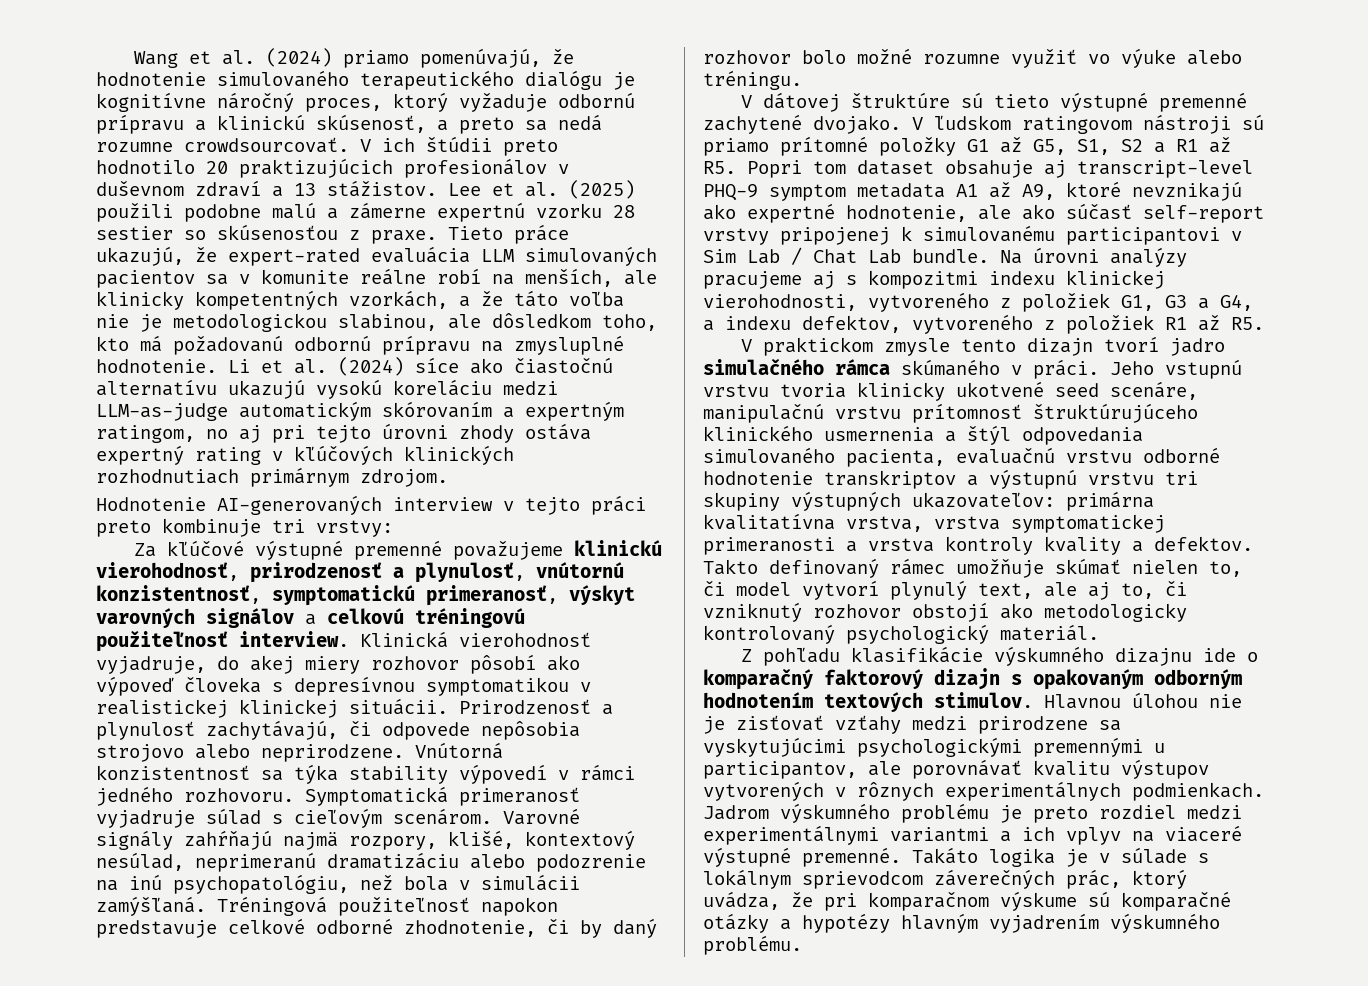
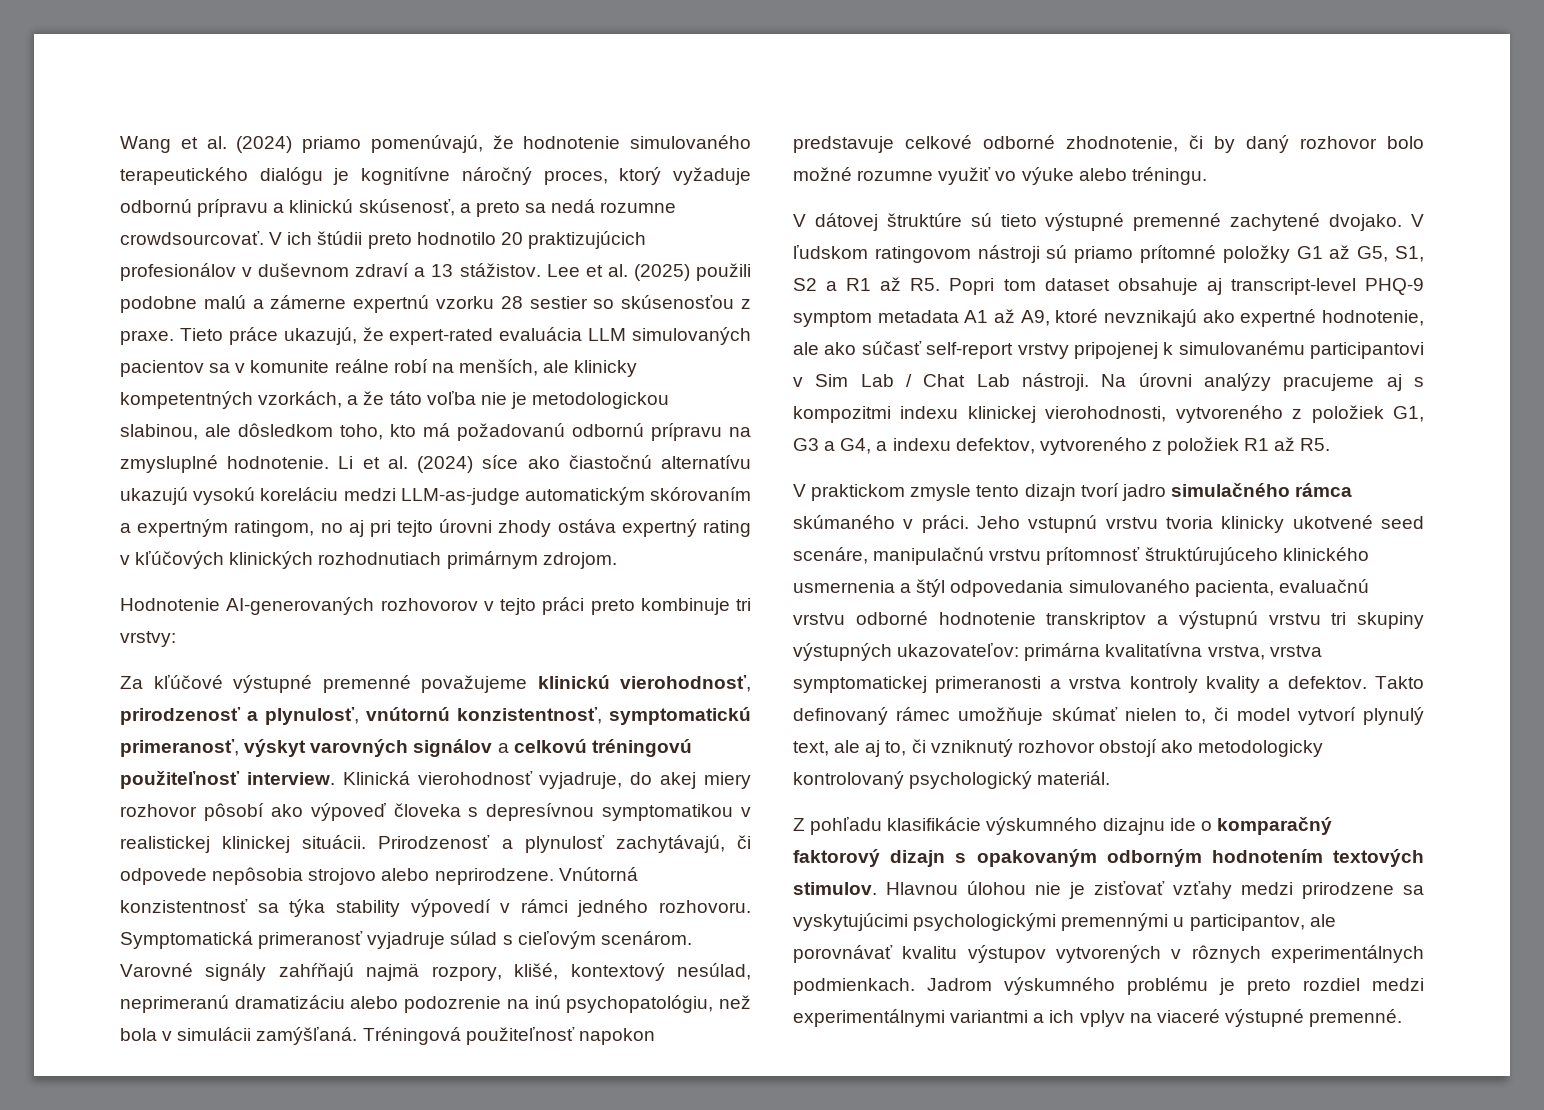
[393,497,493,511] interview -> [380,598,478,611] rozhovorov
[912,249,989,263] bundle. -> [1022,373,1089,391] nástroji.
[912,847,1209,867] [703,869,1187,889] [703,891,1231,911] [703,913,1220,933] [703,935,802,955] Takáto logika je v súlade s lokálnym sprievodcom záverečných prác, ktorý uvádza, že pri komparačnom výskume sú komparačné otázky a hypotézy hlavným vyjadrením výskumného problému. -> (1403, 1018) none

